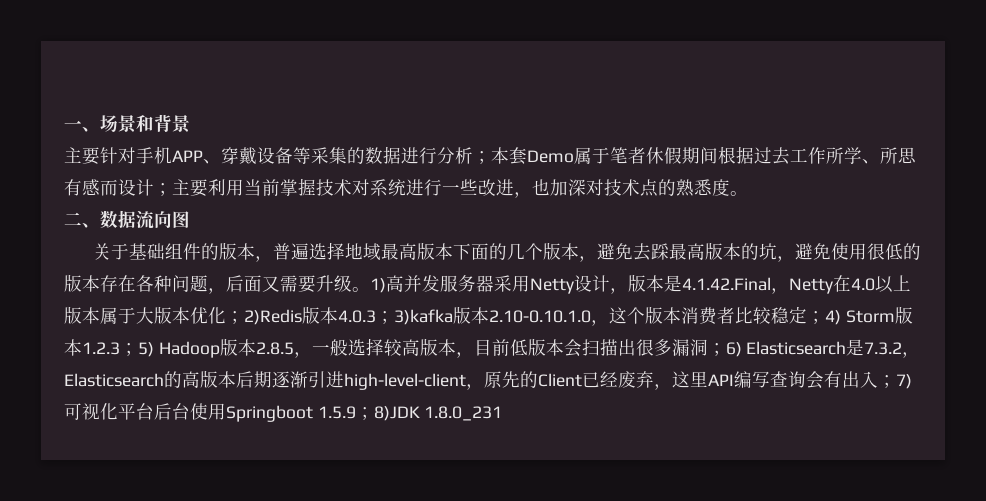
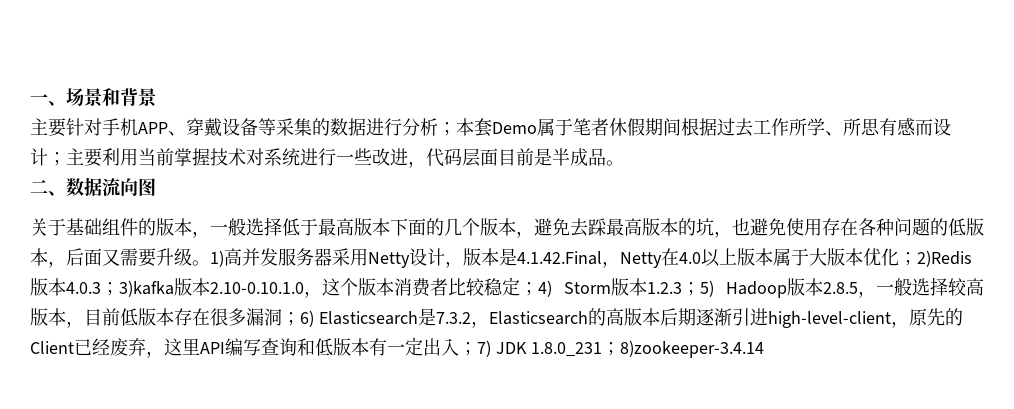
[532,179,730,197] 也加深对技术点的熟悉度 -> [426,148,606,167] 代码层面目前是半成品
[272,242,381,261] 普遍选择地域 -> [210,217,318,236] 一般选择低于
(795, 259) none -> [732,218,750,236] 也
[866,243,921,260] [64,274,100,292] 很低的版本 -> (822, 227) none
(208, 283) none -> [930,218,984,236] [30,248,48,266] 的低版本
[563,339,636,357] 会扫描出 -> [174,308,210,326] 存在
[806,371,912,389] [64,403,503,422] 会有出入；7)可视化平台后台使用Springboot 1.5.9；8)JDK 1.8.0_231 -> [297,337,764,358] 和低版本有一定出入；7) JDK 1.8.0_231；8)zookeeper-3.4.14

